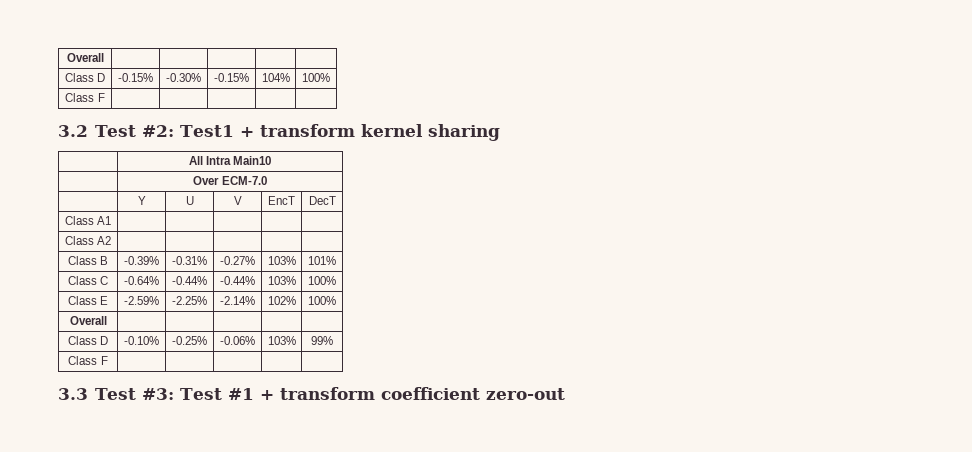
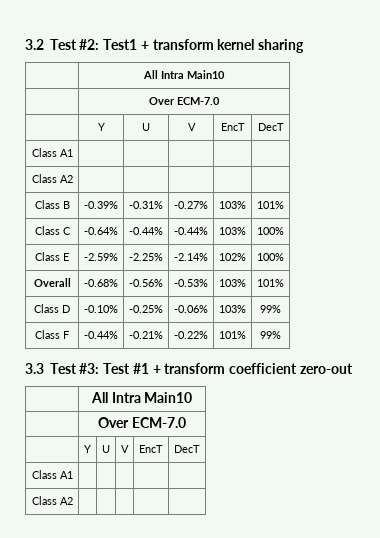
[66,53,104,62] [64,73,106,82] [118,73,153,82] [166,73,201,82] [214,73,249,82] [261,73,290,82] [302,73,330,82] [65,93,105,102] Overall | | | | | // Class D | -0.15% | -0.30% | -0.15% | 104% | 100% // Class F | | | | | // -> (25, 44) none
(107, 320) | | | | -> [84,279,118,287] [129,279,163,287] [174,279,208,287] [219,279,246,287] [257,279,284,287] -0.68% | -0.56% | -0.53% | 103% | 101%
(108, 360) | | | | -> [84,331,118,339] [129,331,163,339] [174,331,208,339] [219,331,246,339] [260,331,281,339] -0.44% | -0.21% | -0.22% | 101% | 99%
(566, 394) none -> [90,392,193,403] [98,417,186,428] [84,445,91,453] [102,445,110,453] [121,445,129,453] [139,445,163,453] [174,445,200,453] [31,470,73,479] [31,496,73,505] // | All Intra Main10 // | Over ECM-7.0 // | Y | U | V | EncT | DecT // Class A1 | | | | | // Class A2 | | | | |

